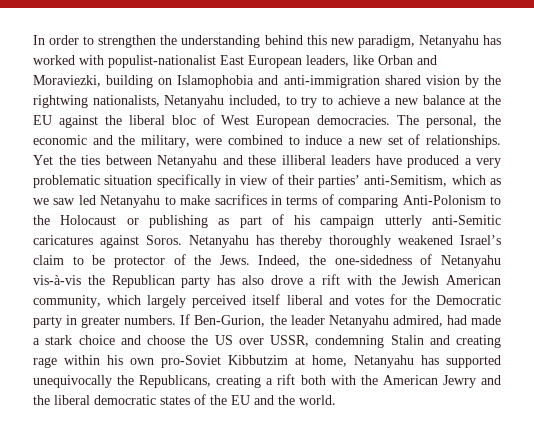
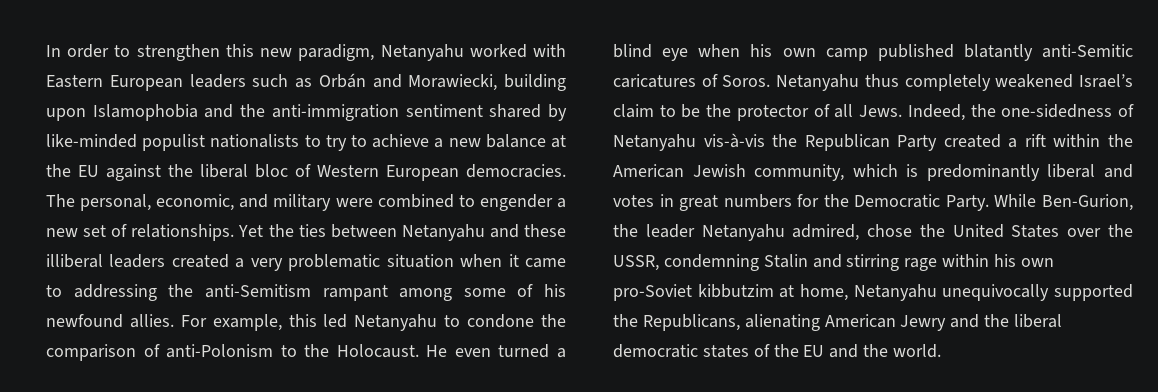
[160,35,303,48] the understanding behind -> (220, 52) none
[482,35,501,45] has -> (464, 52) none
[108,55,437,68] [33,75,501,88] [33,95,281,108] populist-nationalist East European leaders, like Orban and Moraviezki, building on Islamophobia and anti-immigration shared vision by the rightwing nationalists, Netanyahu included, -> [46,73,566,91] [46,104,567,121] [46,134,300,151] Eastern European leaders such as Orbán and Morawiecki, building upon Islamophobia and the anti-immigration sentiment shared by like-minded populist nationalists
[221,115,250,125] West -> [317,165,379,177] Western
[484,115,502,125] [33,135,190,148] the economic and the military, -> [156,194,332,211] economic, and military
[305,135,343,145] induce -> [479,194,553,211] engender
[375,155,459,168] have produced -> [171,254,229,268] created
[156,174,502,188] [33,194,501,208] [33,214,422,228] specifically in view of their parties’ anti-Semitism, which as we saw led Netanyahu to make sacrifices in terms of comparing Anti-Polonism to the Holocaust or publishing as part of his campaign utterly -> [460,254,567,268] [46,284,566,301] [46,314,567,331] [46,344,566,361] [613,44,1033,61] when it came to addressing the anti-Semitism rampant among some of his newfound allies. For example, this led Netanyahu to condone the comparison of anti-Polonism to the Holocaust. He even turned a blind eye when his own camp published blatantly
[99,235,139,248] against -> [701,74,718,87] of
[255,235,392,248] has thereby thoroughly -> [864,74,991,91] thus completely
(106, 260) none -> [706,104,732,117] the
[194,255,212,265] the -> [834,104,854,118] all
[181,274,501,288] [33,294,502,308] [33,314,191,328] party has also drove a rift with the Jewish American community, which largely perceived itself liberal and votes for the Democratic party in greater numbers. If -> [897,134,1133,151] [613,164,1133,181] [613,194,1037,211] Party created a rift within the American Jewish community, which is predominantly liberal and votes in great numbers for the Democratic Party. While
[446,315,501,325] [33,335,264,345] had made a stark choice and choose the US over -> [867,224,1133,238] chose the United States over the
[456,335,501,348] creating -> [846,254,900,271] stirring
[228,355,288,365] Kibbutzim -> [697,284,774,298] kibbutzim
[421,355,501,368] [33,374,378,388] has supported unequivocally the Republicans, creating a rift both with the -> [942,284,1133,301] [613,314,820,331] unequivocally supported the Republicans, alienating

